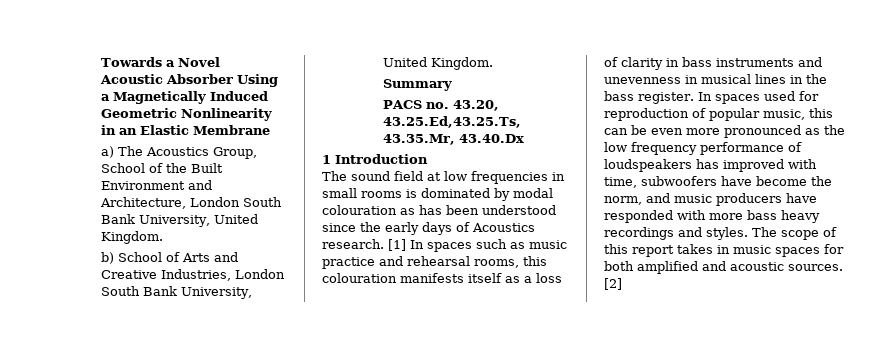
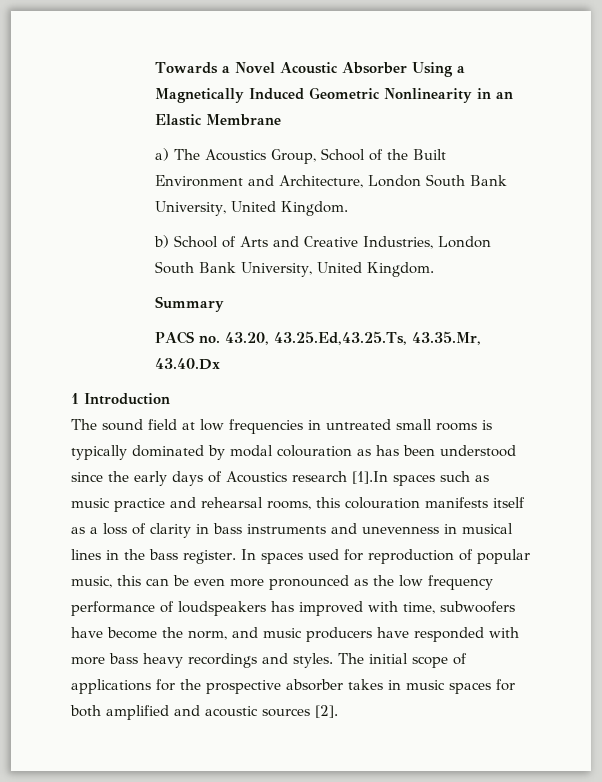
(565, 176) none -> [326,419,391,430] untreated
(417, 193) none -> [71,445,127,460] typically
[322,239,424,251] research. [1] In -> [292,471,388,484] research [1].In
(777, 232) none -> [369,653,408,664] initial
[604,244,674,257] this report -> [71,679,343,694] applications for the prospective absorber
[788,264,843,271] [604,278,622,290] sources. [2] -> [262,705,338,718] sources [2].

